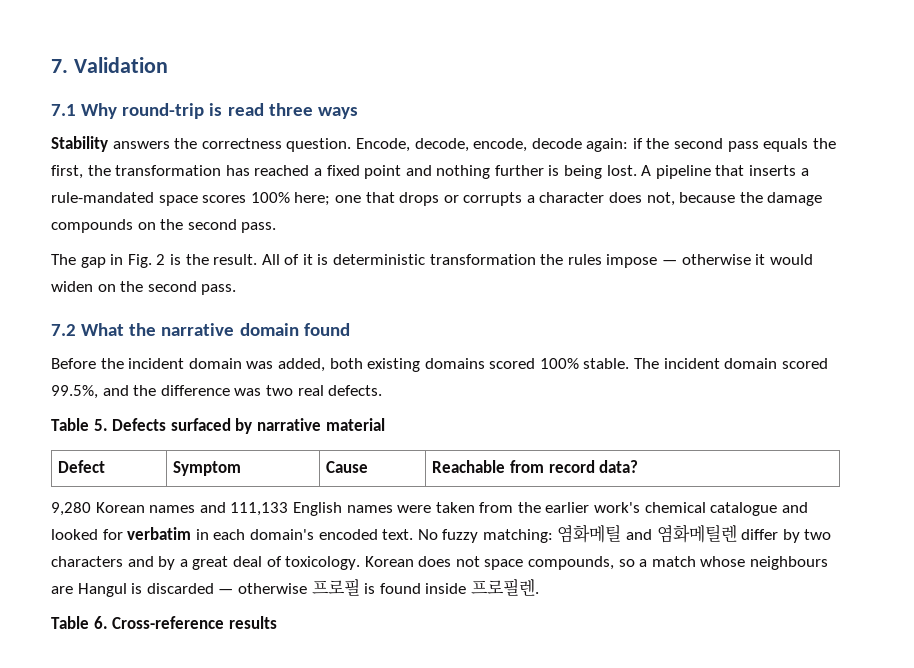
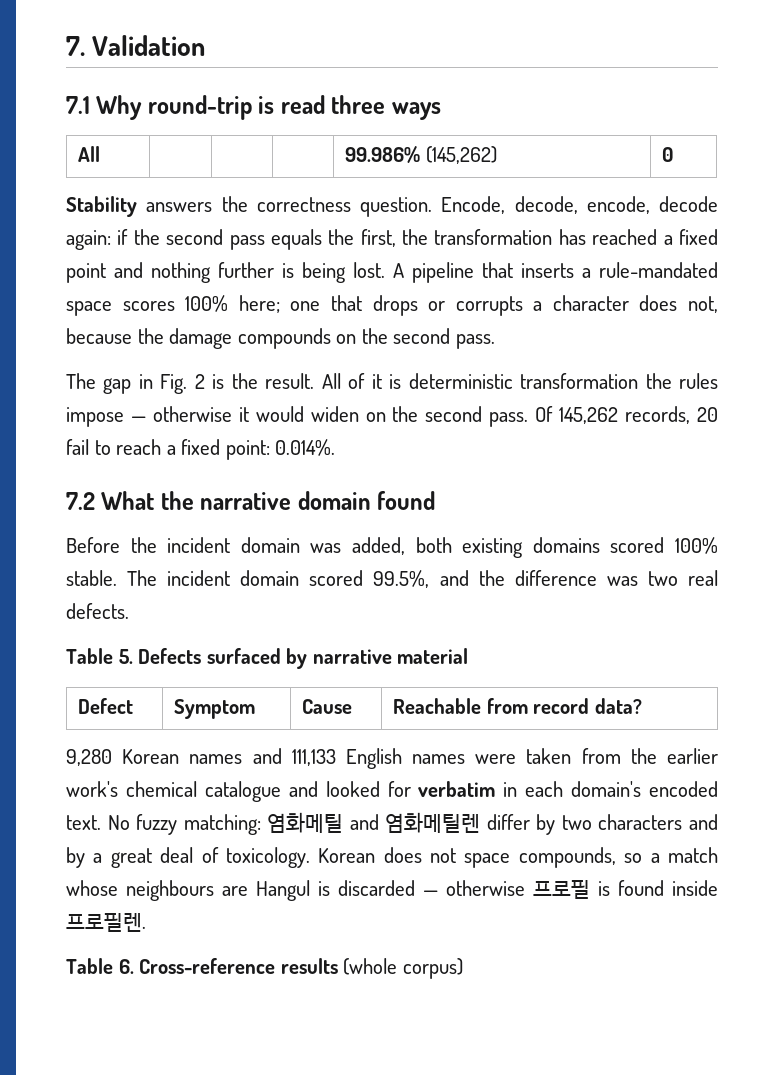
(358, 113) none -> [78,146,101,162] [345,146,497,164] [662,147,675,162] // All | | | | 99.986% (145,262) | 0
(237, 289) none -> [535,406,718,424] [66,439,336,460] Of 145,262 records, 20 fail to reach a fixed point: 0.014%.
(277, 622) none -> [343,958,463,979] (whole corpus)

